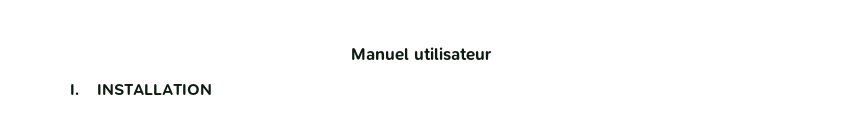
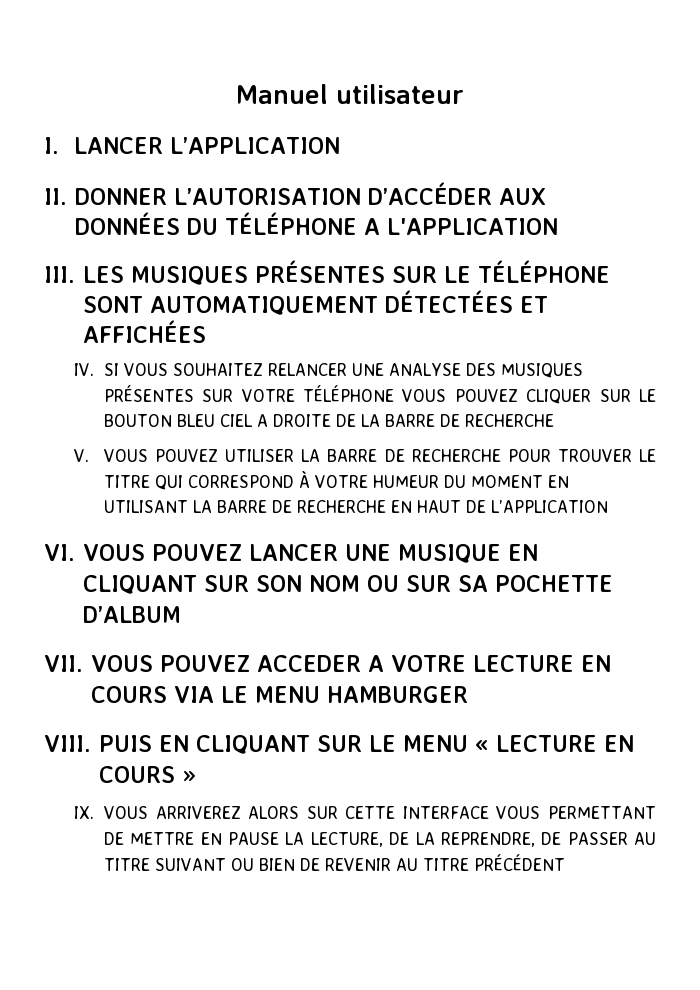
[96,83,212,95] INSTALLATION -> [73,137,340,154] [44,182,546,205] [74,212,558,235] [44,260,610,285] [82,290,548,315] [82,320,206,343] [73,363,583,378] [103,385,656,404] [103,414,554,427] [73,449,656,462] [103,471,569,490] [103,500,608,513] [44,544,538,563] [82,575,613,594] [82,606,181,623] [44,655,611,672] [90,686,468,703] [44,735,634,754] [98,766,196,783] [73,806,657,819] [103,832,656,847] [103,854,565,871] LANCER L’APPLICATION // II. DONNER L’AUTORISATION D’ACCÉDER AUX DONNÉES DU TÉLÉPHONE A L'APPLICATION // III. LES MUSIQUES PRÉSENTES SUR LE TÉLÉPHONE SONT AUTOMATIQUEMENT DÉTECTÉES ET AFFICHÉES // IV. SI VOUS SOUHAITEZ RELANCER UNE ANALYSE DES MUSIQUES PRÉSENTES SUR VOTRE TÉLÉPHONE VOUS POUVEZ CLIQUER SUR LE BOUTON BLEU CIEL A DROITE DE LA BARRE DE RECHERCHE // V. VOUS POUVEZ UTILISER LA BARRE DE RECHERCHE POUR TROUVER LE TITRE QUI CORRESPOND À VOTRE HUMEUR DU MOMENT EN UTILISANT LA BARRE DE RECHERCHE EN HAUT DE L’APPLICATION // VI. VOUS POUVEZ LANCER UNE MUSIQUE EN CLIQUANT SUR SON NOM OU SUR SA POCHETTE D’ALBUM // VII. VOUS POUVEZ ACCEDER A VOTRE LECTURE EN COURS VIA LE MENU HAMBURGER // VIII. PUIS EN CLIQUANT SUR LE MENU « LECTURE EN COURS » // IX. VOUS ARRIVEREZ ALORS SUR CETTE INTERFACE VOUS PERMETTANT DE METTRE EN PAUSE LA LECTURE, DE LA REPRENDRE, DE PASSER AU TITRE SUIVANT OU BIEN DE REVENIR AU TITRE PRÉCÉDENT

